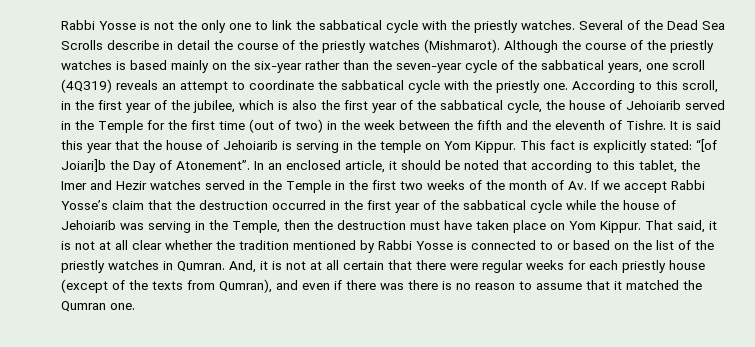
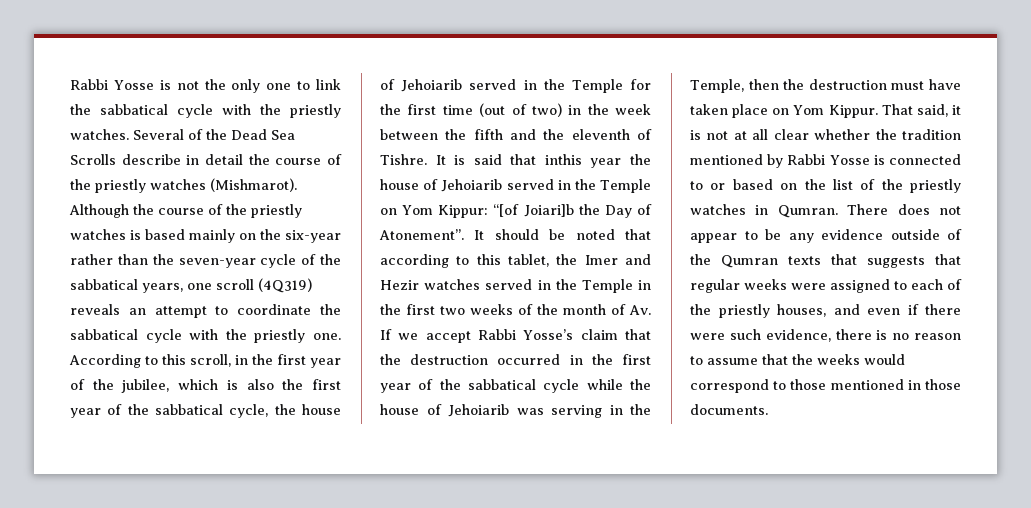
[61,140,692,153] this year that the house of Jehoiarib is serving in the temple on Yom Kippur. This fact is explicitly stated: -> [510,154,651,168] [380,179,652,193] [380,205,489,218] that inthis year the house of Jehoiarib served in the Temple on Yom Kippur:
[254,160,397,173] In an enclosed article, it -> [474,230,485,240] It
[229,260,705,273] [61,279,272,293] And, it is not at all certain that there were regular weeks for each priestly house (except of the texts from Qumran), -> [847,204,961,215] [690,229,962,243] [690,254,961,268] [690,279,962,293] [690,304,826,318] There does not appear to be any evidence outside of the Qumran texts that suggests that regular weeks were assigned to each of the priestly houses,
[380,283,404,290] was -> [690,329,831,342] were such evidence,
[614,280,702,290] [61,301,135,312] it matched the Qumran one. -> [792,354,905,365] [690,379,961,393] [690,404,768,415] the weeks would correspond to those mentioned in those documents.

